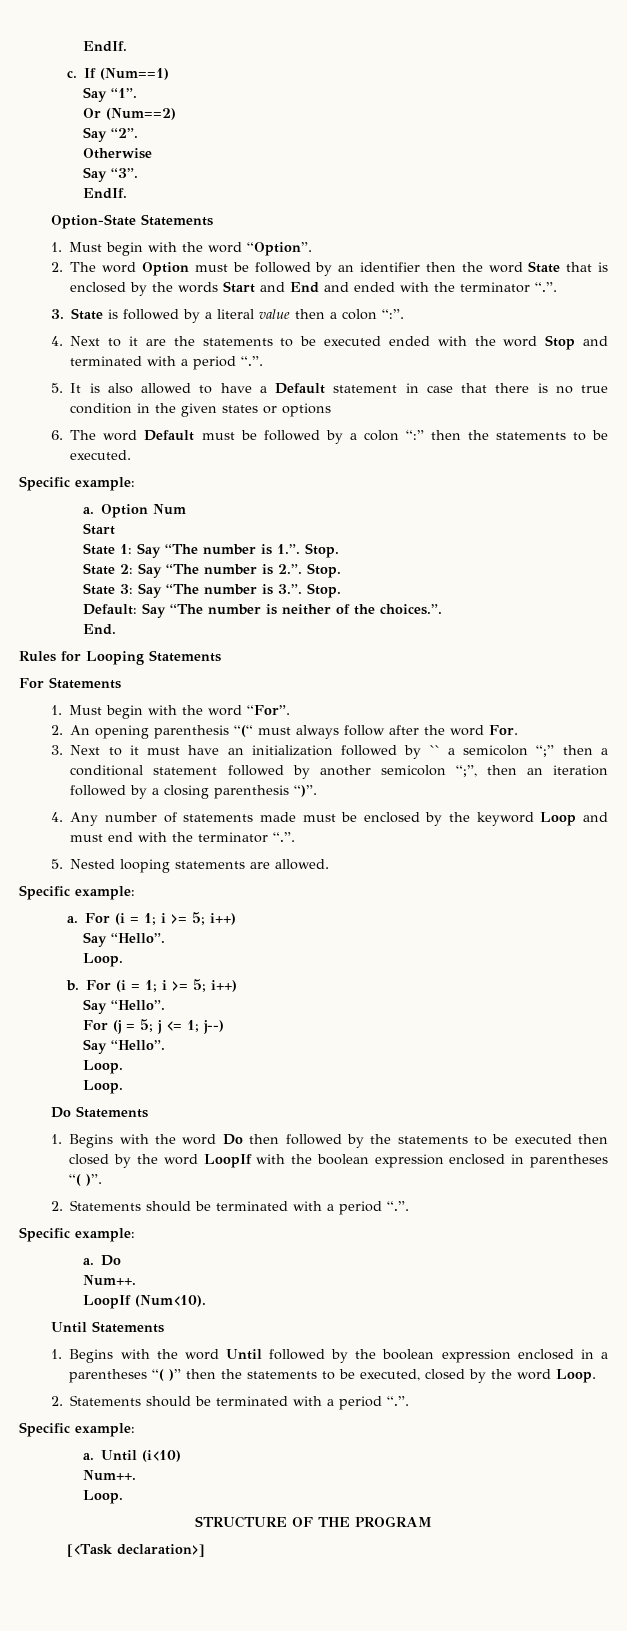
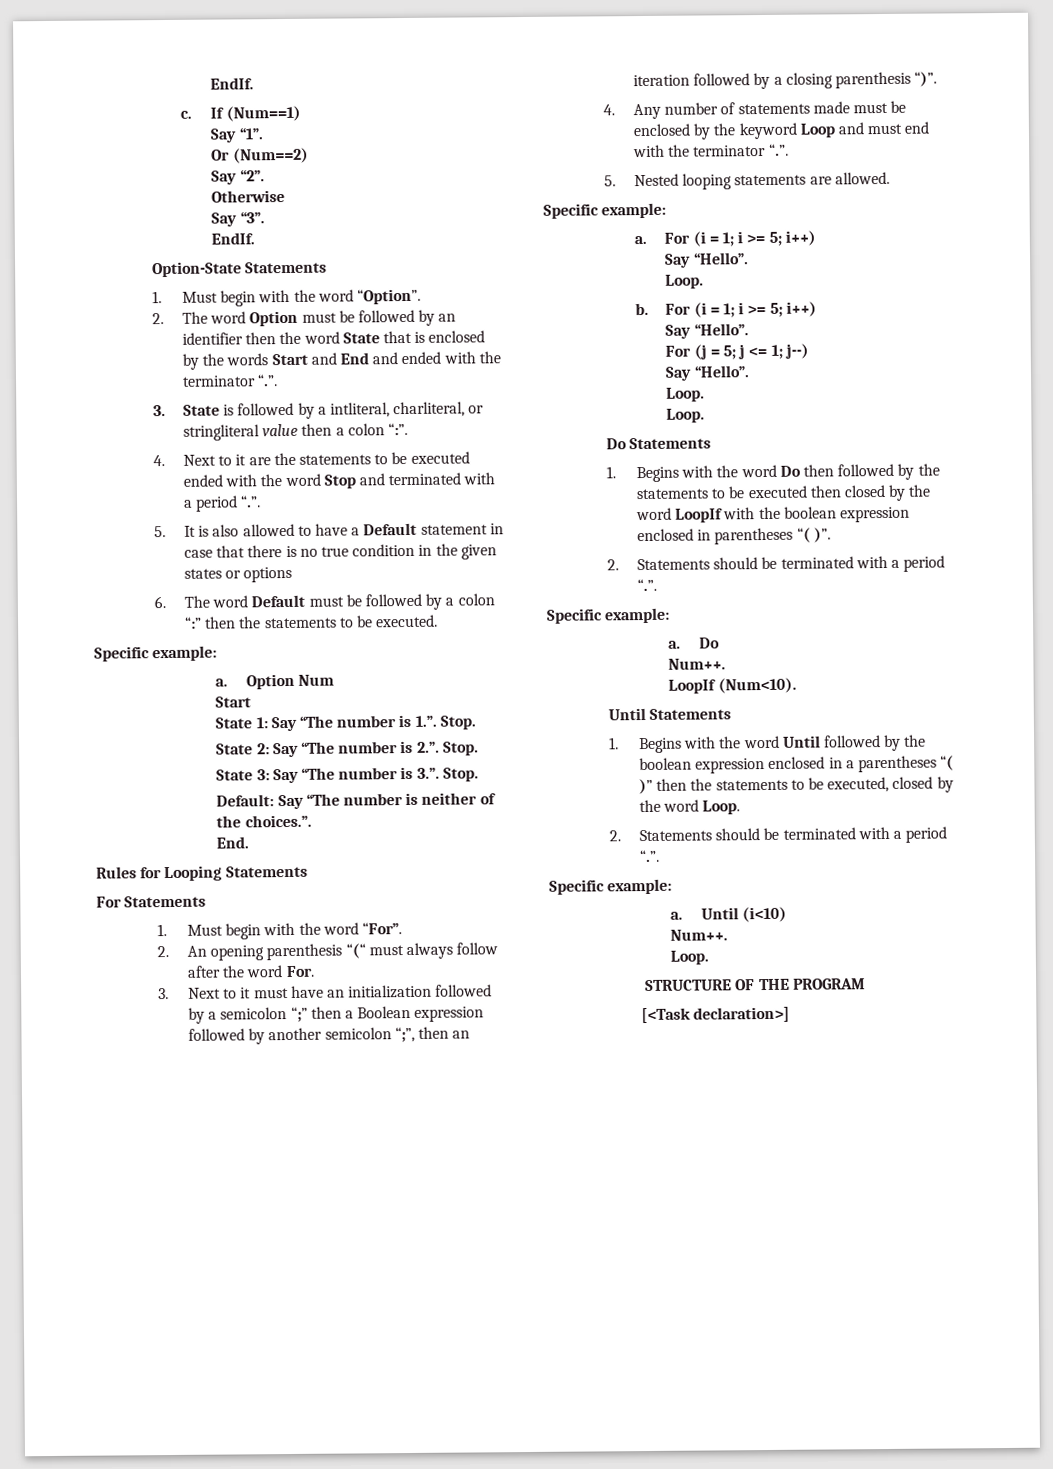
[217,309,255,319] literal -> [330,401,485,418] [183,424,261,441] intliteral, charliteral, or stringliteral
[429,745,440,755] `` -> (206, 1015) none
[70,765,218,776] conditional statement -> [357,1005,485,1022] Boolean expression

